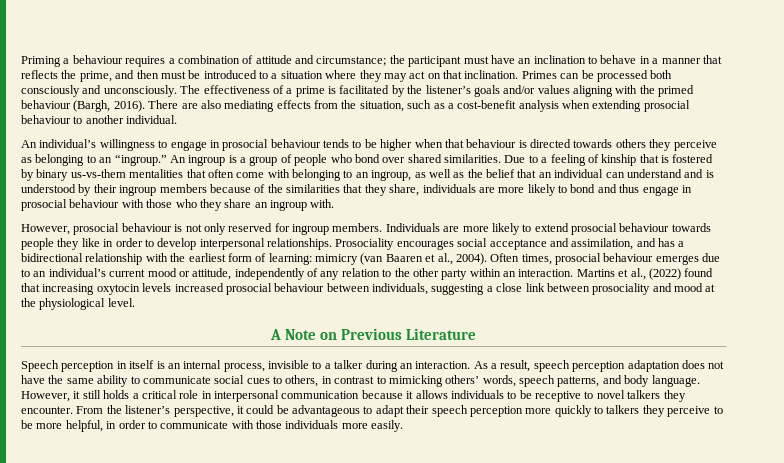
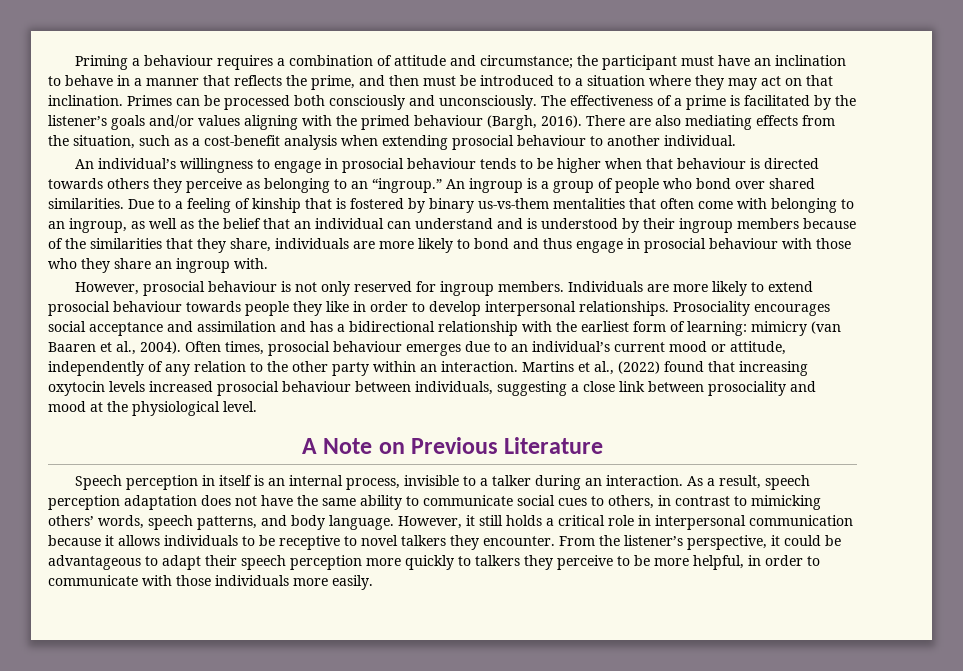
[571,238,634,250] assimilation, -> [197,321,276,332] assimilation

